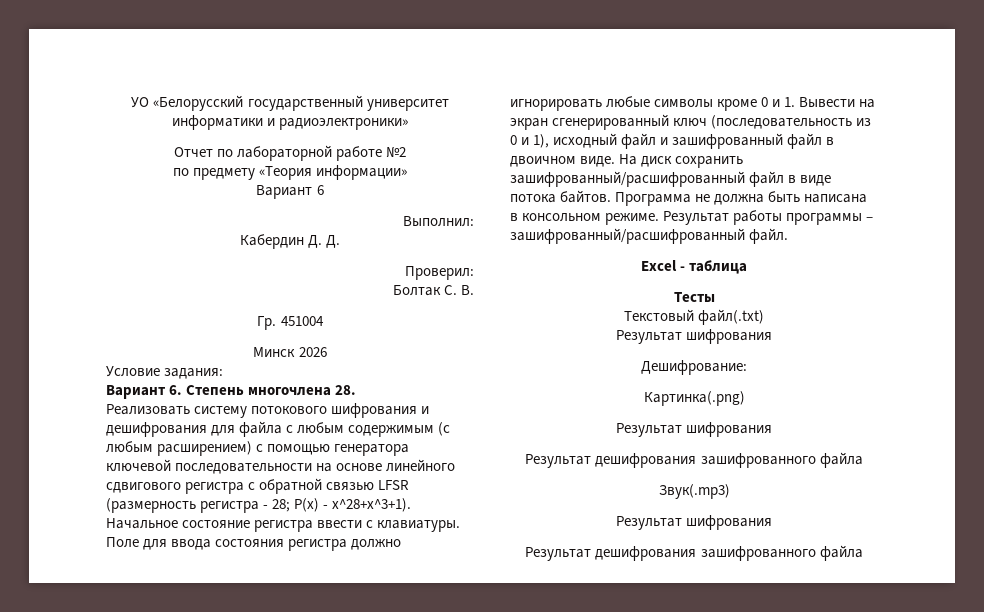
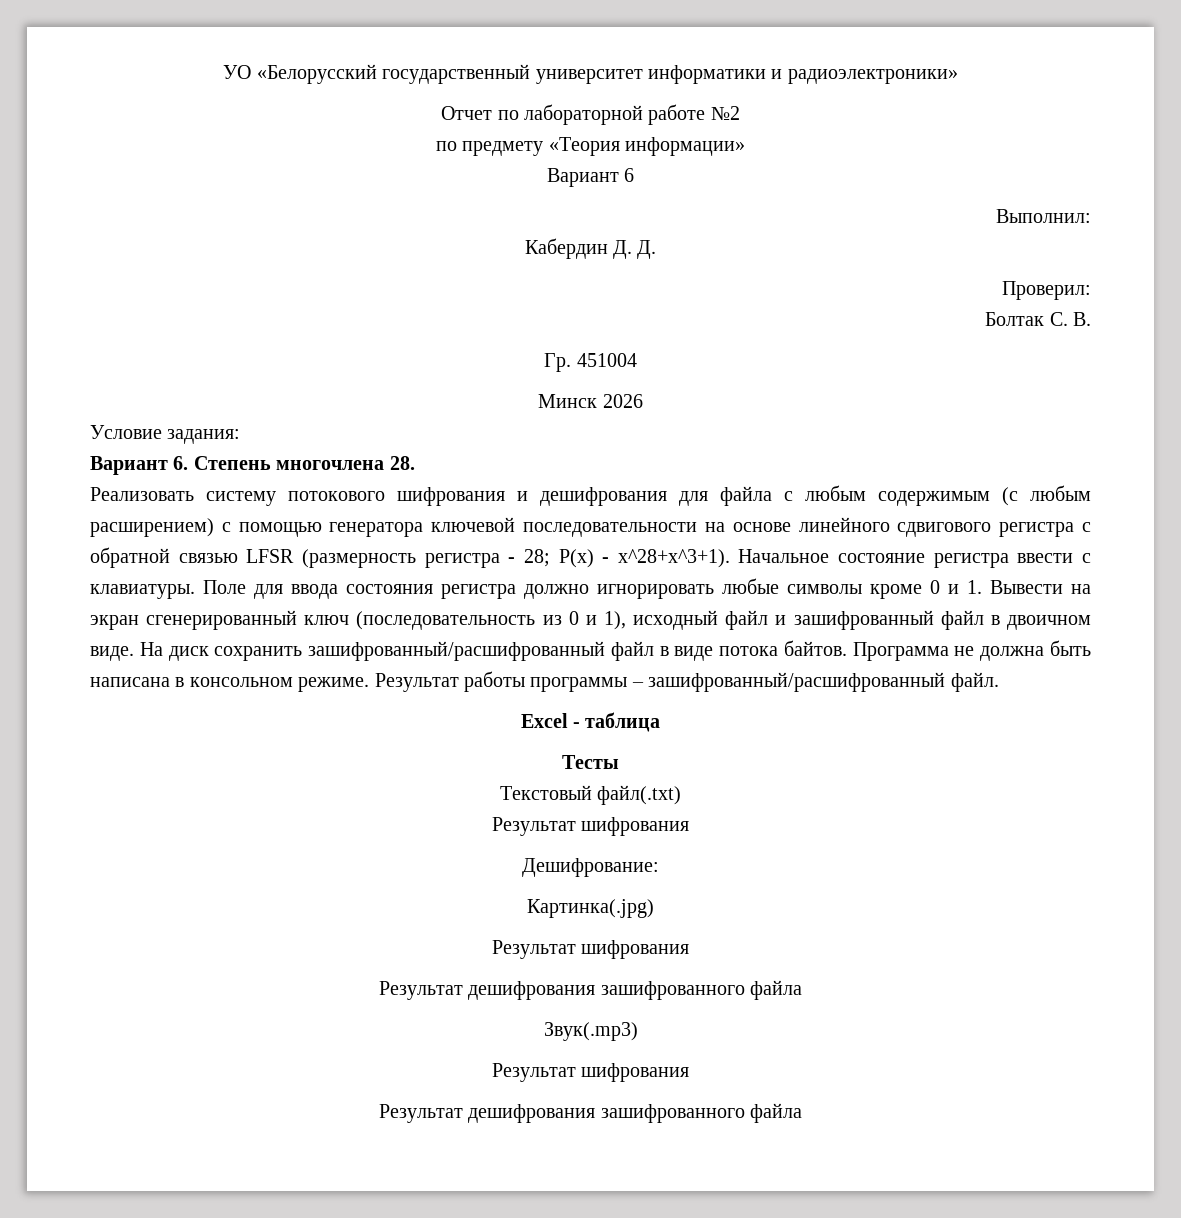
[643,391,745,406] Картинка(.png) -> [527,899,654,918] Картинка(.jpg)

